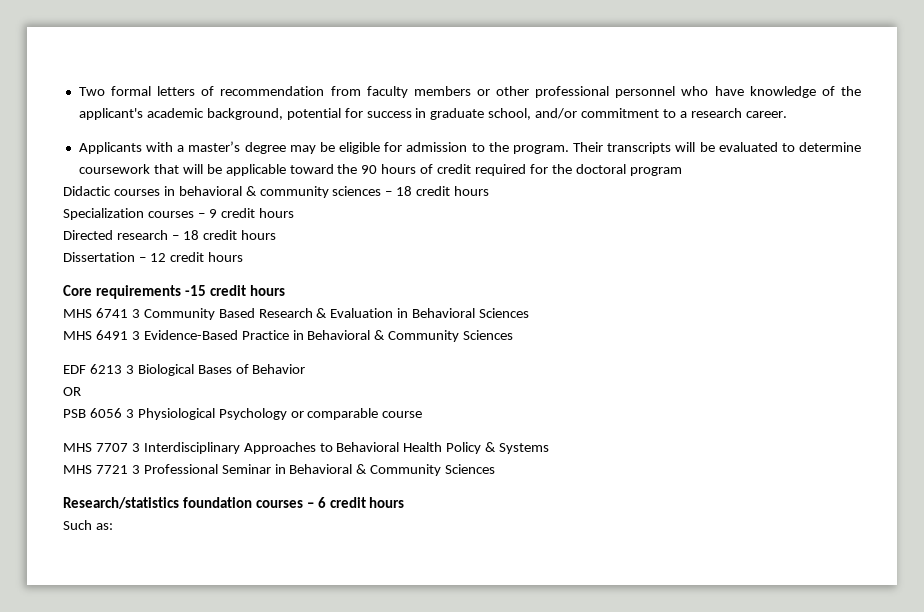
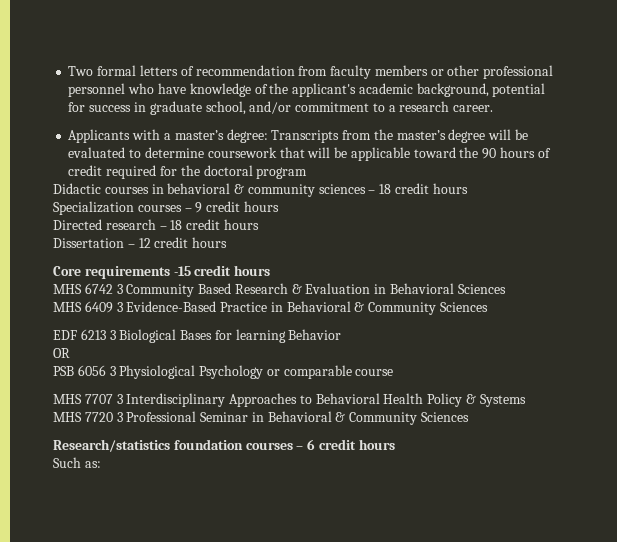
[244,142,672,154] degree may be eligible for admission to the program. Their transcripts -> [226,129,486,143] degree: Transcripts from the master’s degree
[95,308,128,318] 6741 -> [84,283,113,294] 6742
[95,330,128,340] 6491 -> [84,301,113,313] 6409
[235,364,249,374] of -> [214,329,286,343] for learning
[95,465,128,474] 7721 -> [84,412,113,422] 7720

